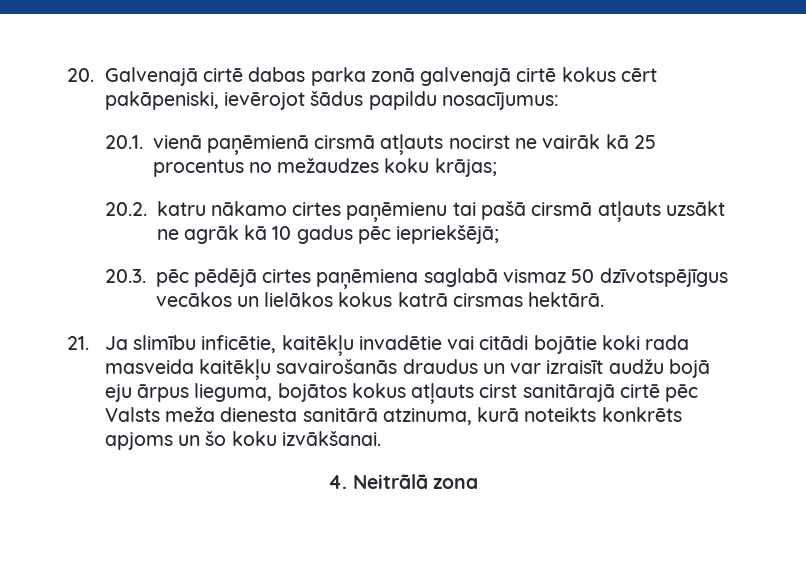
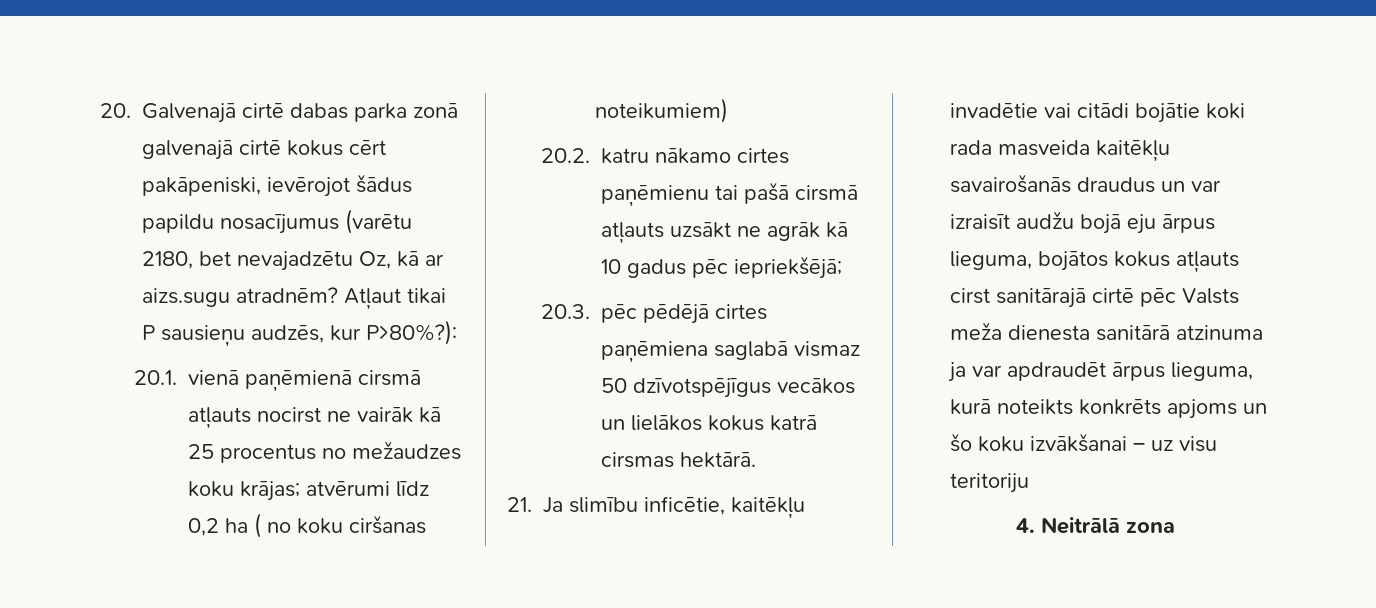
[441,92,559,110] nosacījumus: -> [220,209,412,234] [142,251,444,271] [142,287,446,310] [142,320,457,347] nosacījumus (varētu 2180, bet nevajadzētu Oz, kā ar aizs.sugu atradnēm? Atļaut tikai P sausieņu audzēs, kur P>80%?):
(497, 167) none -> [305,481,429,497] [187,513,426,538] [594,98,728,123] atvērumi līdz 0,2 ha ( no koku ciršanas noteikumiem)
[382,408,472,425] atzinuma, -> [1176,325,1263,340] [948,362,1253,382] atzinuma ja var apdraudēt ārpus lieguma,
[281,431,381,446] izvākšanai. -> [1030,433,1217,452] [950,473,1029,493] izvākšanai – uz visu teritoriju

